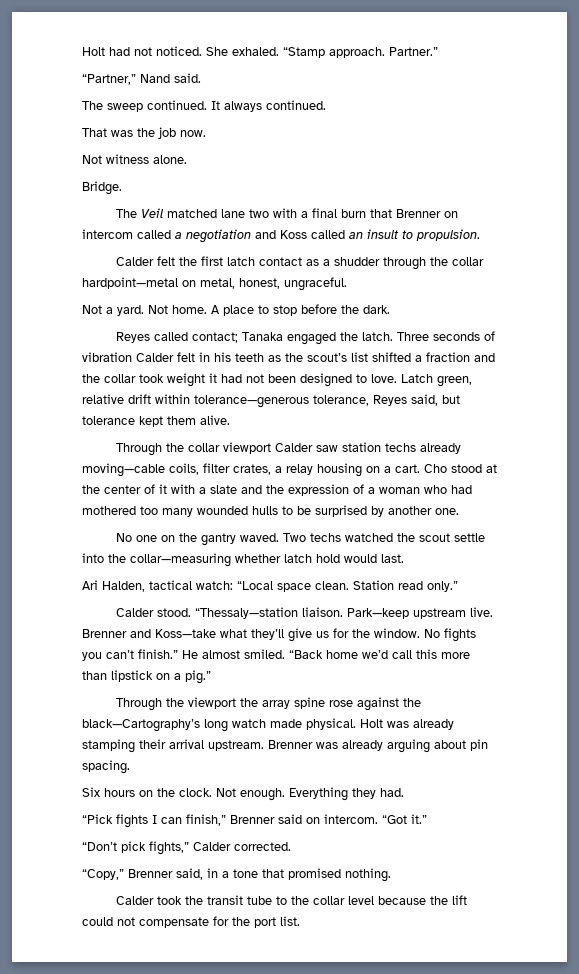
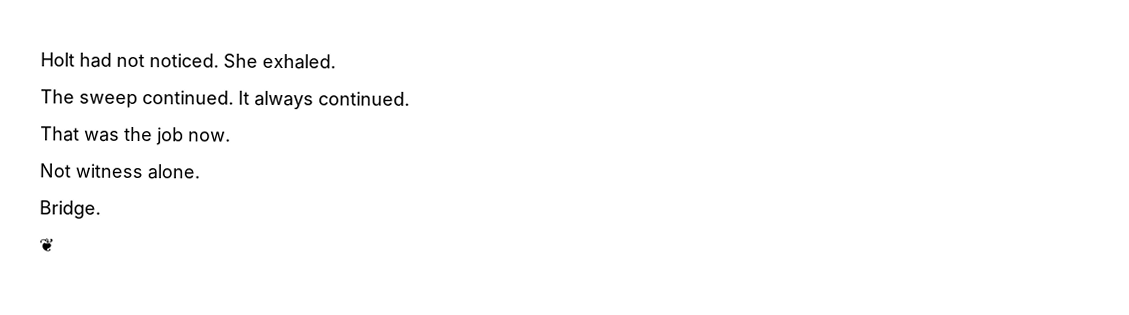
[283,47,438,58] [82,73,201,85] “Stamp approach. Partner.” // “Partner,” Nand said. -> (336, 61) none
[115,208,458,218] [82,229,480,243] [115,256,484,270] [82,277,347,291] [82,304,390,316] [115,331,495,345] [82,352,495,362] [82,373,472,387] [82,394,460,408] [82,415,230,427] [115,442,461,456] [82,463,497,477] [82,484,472,496] [82,505,459,517] [115,533,485,546] [82,553,404,567] [82,580,458,592] [115,607,493,619] [82,628,476,642] [82,649,470,661] [82,670,211,684] [115,697,421,711] [82,718,454,732] [82,739,488,753] [82,760,130,774] [82,787,404,801] [82,814,427,828] [82,841,291,855] [82,868,391,882] [115,895,467,905] [82,916,300,928] The Veil matched lane two with a final burn that Brenner on intercom called a negotiation and Koss called an insult to propulsion. // Calder felt the first latch contact as a shudder through the collar hardpoint—metal on metal, honest, ungraceful. // Not a yard. Not home. A place to stop before the dark. // Reyes called contact; Tanaka engaged the latch. Three seconds of vibration Calder felt in his teeth as the scout’s list shifted a fraction and the collar took weight it had not been designed to love. Latch green, relative drift within tolerance—generous tolerance, Reyes said, but tolerance kept them alive. // Through the collar viewport Calder saw station techs already moving—cable coils, filter crates, a relay housing on a cart. Cho stood at the center of it with a slate and the expression of a woman who had mothered too many wounded hulls to be surprised by another one. // No one on the gantry waved. Two techs watched the scout settle into the collar—measuring whether latch hold would last. // Ari Halden, tactical watch: “Local space clean. Station read only.” // Calder stood. “Thessaly—station liaison. Park—keep upstream live. Brenner and Koss—take what they’ll give us for the window. No fights you can’t finish.” He almost smiled. “Back home we’d call this more than lipstick on a pig.” // Through the viewport the array spine rose against the black—Cartography’s long watch made physical. Holt was already stamping their arrival upstream. Brenner was already arguing about pin spacing. // Six hours on the clock. Not enough. Everything they had. // “Pick fights I can finish,” Brenner said on intercom. “Got it.” // “Don’t pick fights,” Calder corrected. // “Copy,” Brenner said, in a tone that promised nothing. // Calder took the transit tube to the collar level because the lift could not compensate for the port list. -> [39,238,55,252] ❦

